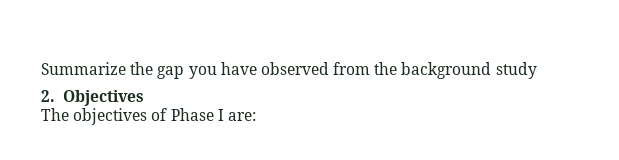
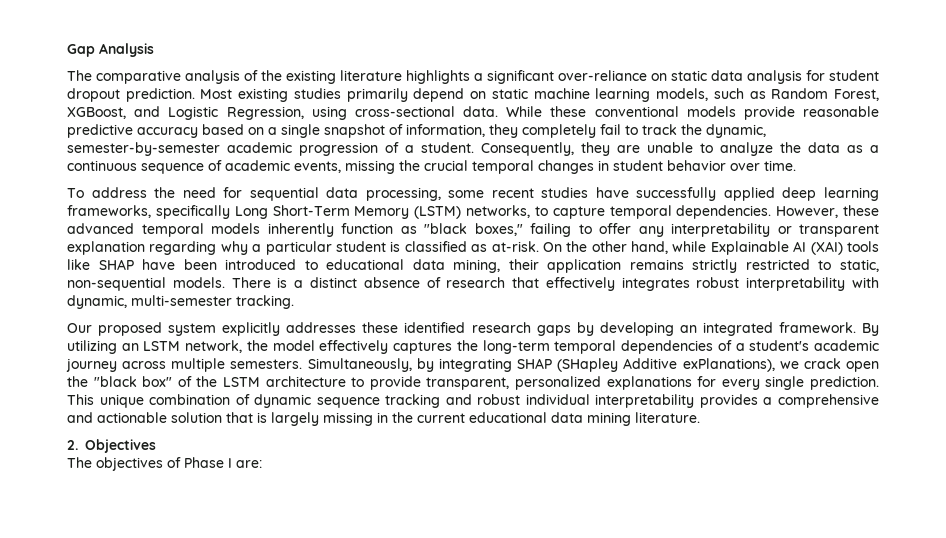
[41,62,537,79] Summarize the gap you have observed from the background study -> [67,43,154,57] [67,70,879,84] [67,88,880,102] [67,106,879,120] [67,124,766,138] [67,142,879,156] [67,160,796,174] [67,187,879,201] [67,205,879,219] [67,223,879,237] [67,241,880,255] [67,259,879,273] [67,277,880,291] [67,295,294,309] [67,322,879,336] [67,340,880,354] [66,358,880,372] [67,376,880,390] [67,394,880,408] [67,412,700,426] Gap Analysis // The comparative analysis of the existing literature highlights a significant over-reliance on static data analysis for student dropout prediction. Most existing studies primarily depend on static machine learning models, such as Random Forest, XGBoost, and Logistic Regression, using cross-sectional data. While these conventional models provide reasonable predictive accuracy based on a single snapshot of information, they completely fail to track the dynamic, semester-by-semester academic progression of a student. Consequently, they are unable to analyze the data as a continuous sequence of academic events, missing the crucial temporal changes in student behavior over time. // To address the need for sequential data processing, some recent studies have successfully applied deep learning frameworks, specifically Long Short-Term Memory (LSTM) networks, to capture temporal dependencies. However, these advanced temporal models inherently function as "black boxes," failing to offer any interpretability or transparent explanation regarding why a particular student is classified as at-risk. On the other hand, while Explainable AI (XAI) tools like SHAP have been introduced to educational data mining, their application remains strictly restricted to static, non-sequential models. There is a distinct absence of research that effectively integrates robust interpretability with dynamic, multi-semester tracking. // Our proposed system explicitly addresses these identified research gaps by developing an integrated framework. By utilizing an LSTM network, the model effectively captures the long-term temporal dependencies of a student's academic journey across multiple semesters. Simultaneously, by integrating SHAP (SHapley Additive exPlanations), we crack open the "black box" of the LSTM architecture to provide transparent, personalized explanations for every single prediction. This unique combination of dynamic sequence tracking and robust individual interpretability provides a comprehensive and actionable solution that is largely missing in the current educational data mining literature.

